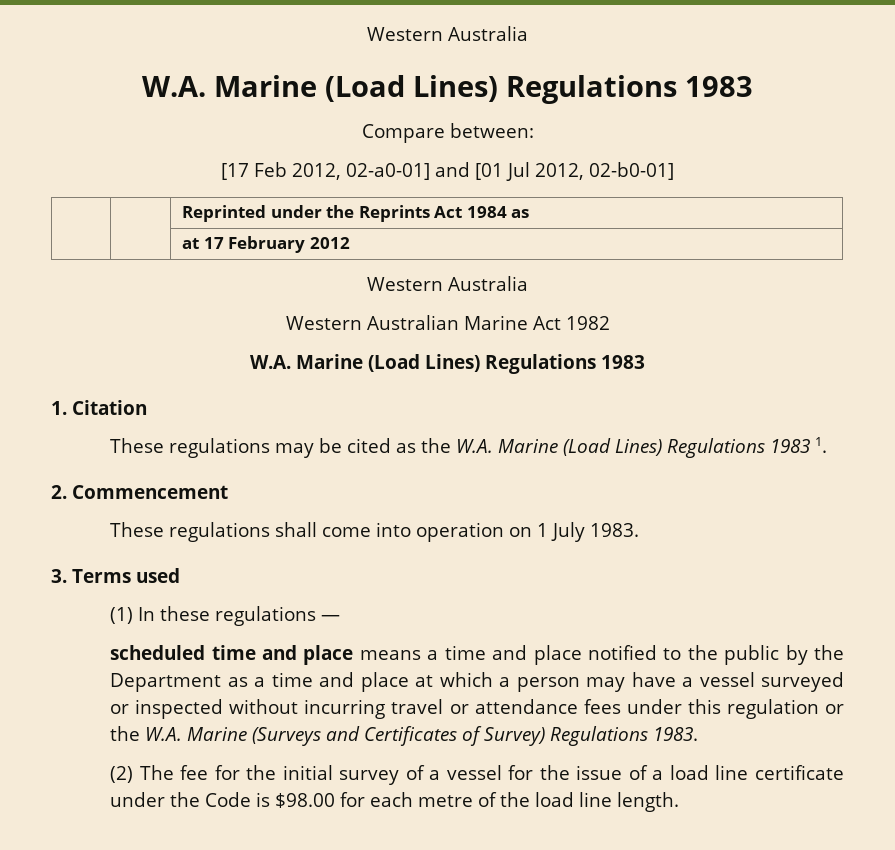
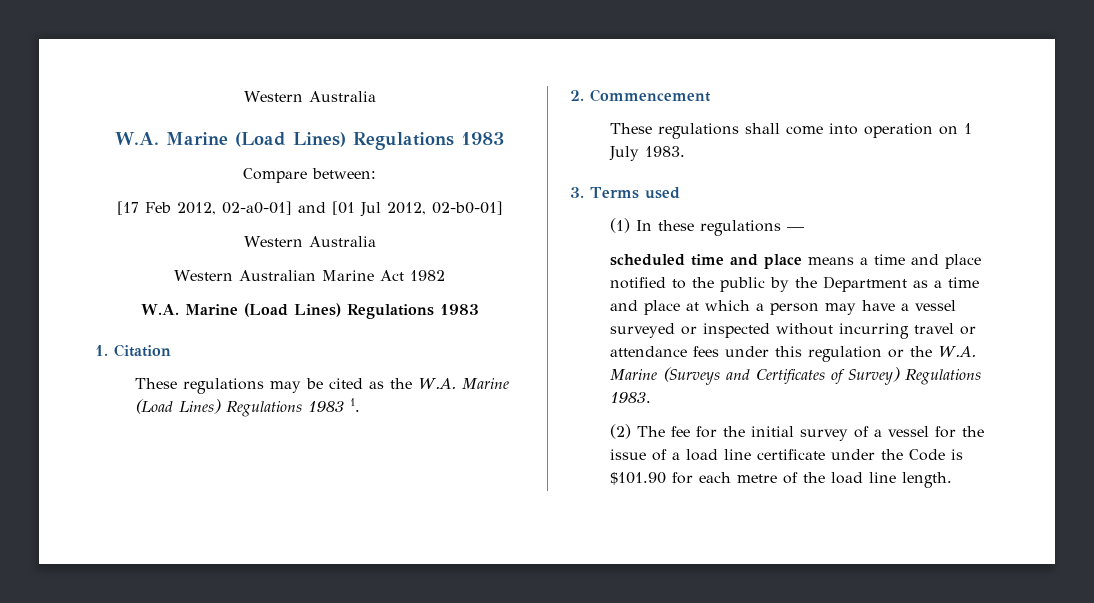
[182,205,529,222] [182,236,350,253] // | | Reprinted under the Reprints Act 1984 as // | | at 17 February 2012 -> (503, 208) none
[275,793,336,808] $98.00 -> [609,472,666,485] $101.90

